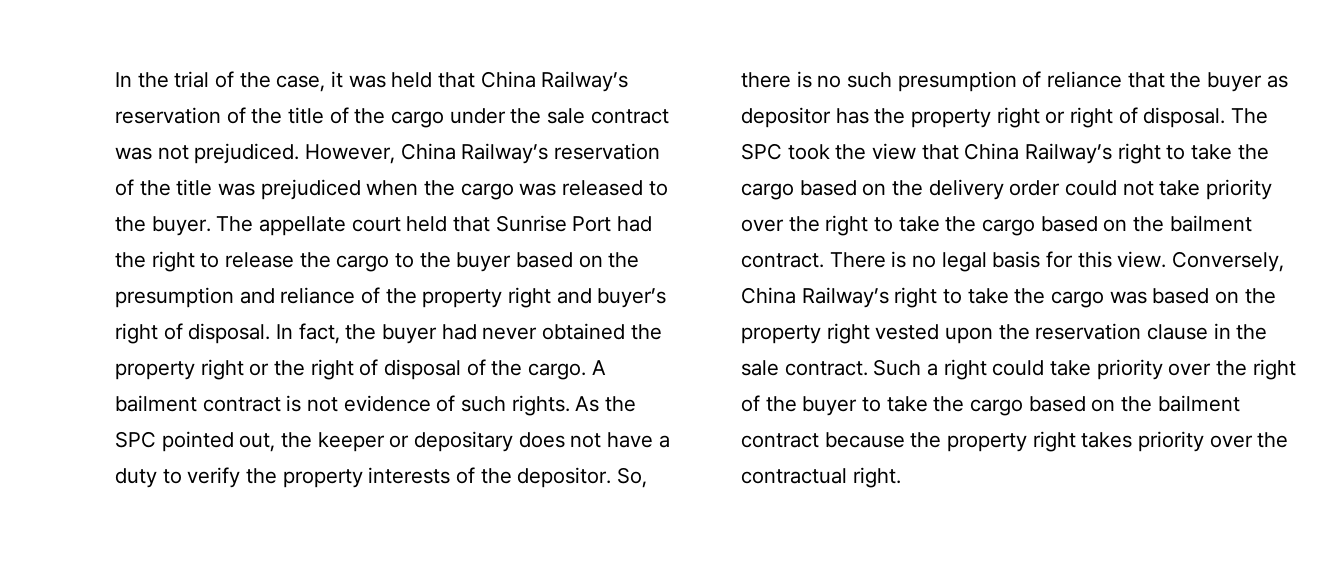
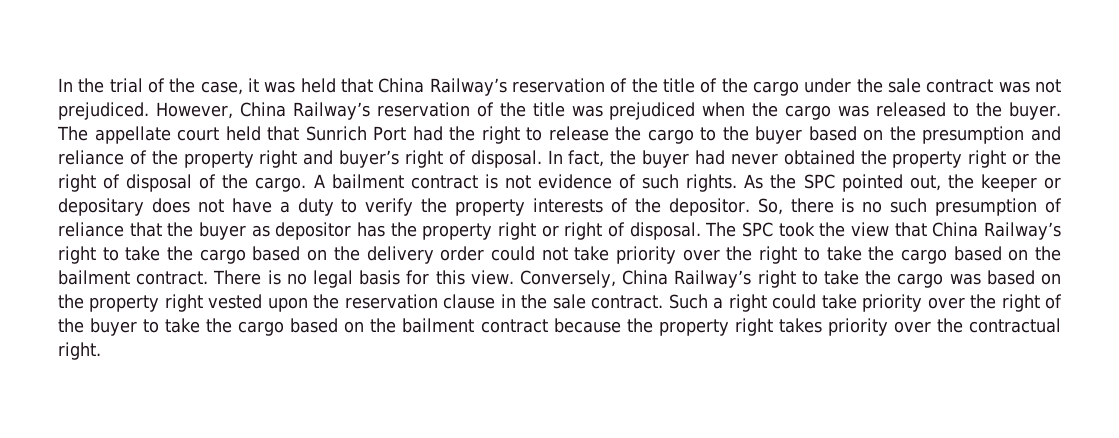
[495,215,567,232] Sunrise -> [305,126,367,141] Sunrich

